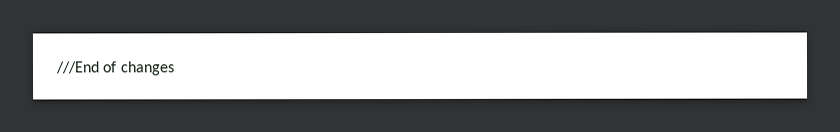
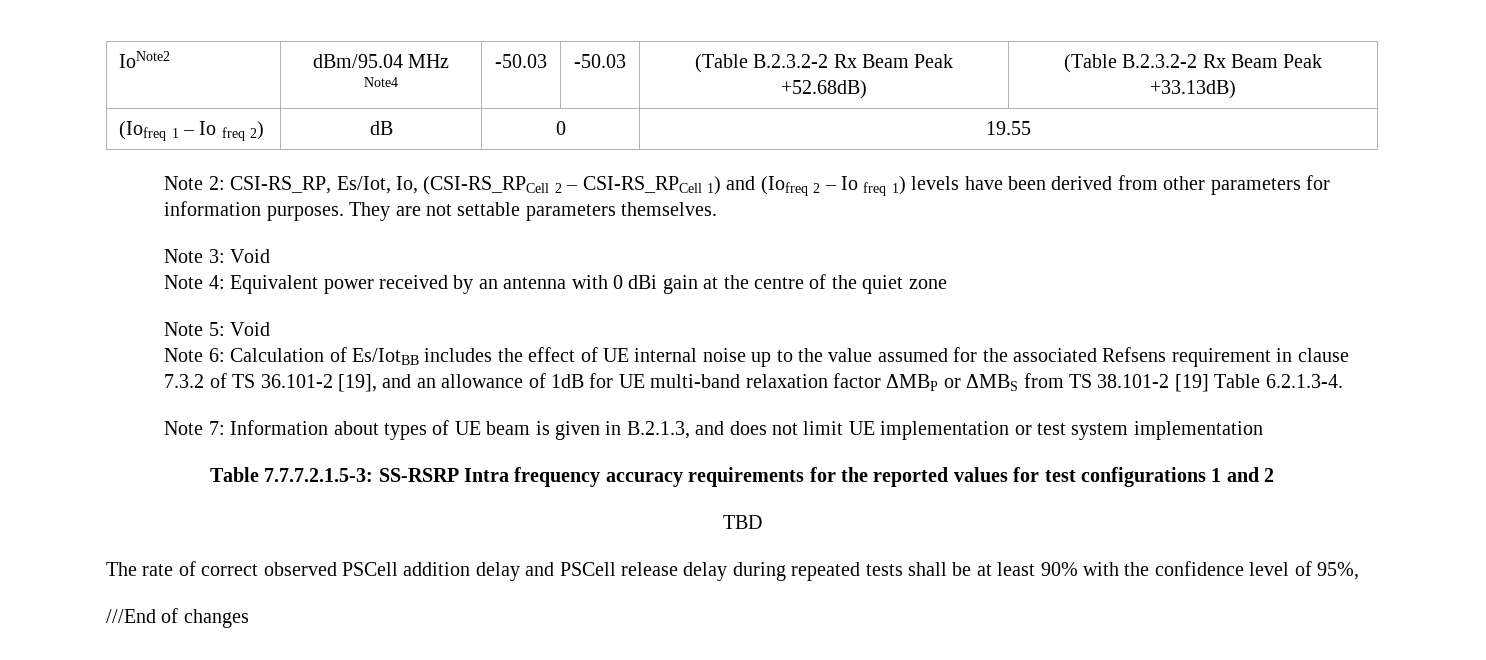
(55, 67) none -> [119,51,171,68] [312,54,450,68] [364,77,398,87] [495,54,547,68] [574,54,626,68] [694,54,954,73] [781,80,867,99] [1063,54,1323,73] [1150,80,1236,99] [119,121,265,141] [369,121,393,135] [555,121,566,135] [986,121,1031,135] [164,175,1331,196] [164,201,718,221] [164,249,271,263] [164,274,947,294] [164,322,271,336] [164,347,1349,367] [164,373,1343,392] [164,420,1263,440] [209,467,1275,487] [722,515,762,529] [106,561,1359,581] IoNote2 | dBm/95.04 MHz Note4 | -50.03 | -50.03 | (Table B.2.3.2-2 Rx Beam Peak +52.68dB) | (Table B.2.3.2-2 Rx Beam Peak +33.13dB) // (Iofreq 1 – Io freq 2) | dB | 0 | 19.55 // Note 2: CSI-RS_RP, Es/Iot, Io, (CSI-RS_RPCell 2 – CSI-RS_RPCell 1) and (Iofreq 2 – Io freq 1) levels have been derived from other parameters for information purposes. They are not settable parameters themselves. // Note 3: Void // Note 4: Equivalent power received by an antenna with 0 dBi gain at the centre of the quiet zone // Note 5: Void // Note 6: Calculation of Es/IotBB includes the effect of UE internal noise up to the value assumed for the associated Refsens requirement in clause 7.3.2 of TS 36.101-2 [19], and an allowance of 1dB for UE multi-band relaxation factor ΔMBP or ΔMBS from TS 38.101-2 [19] Table 6.2.1.3-4. // Note 7: Information about types of UE beam is given in B.2.1.3, and does not limit UE implementation or test system implementation // Table 7.7.7.2.1.5-3: SS-RSRP Intra frequency accuracy requirements for the reported values for test configurations 1 and 2 // TBD // The rate of correct observed PSCell addition delay and PSCell release delay during repeated tests shall be at least 90% with the confidence level of 95%, //

